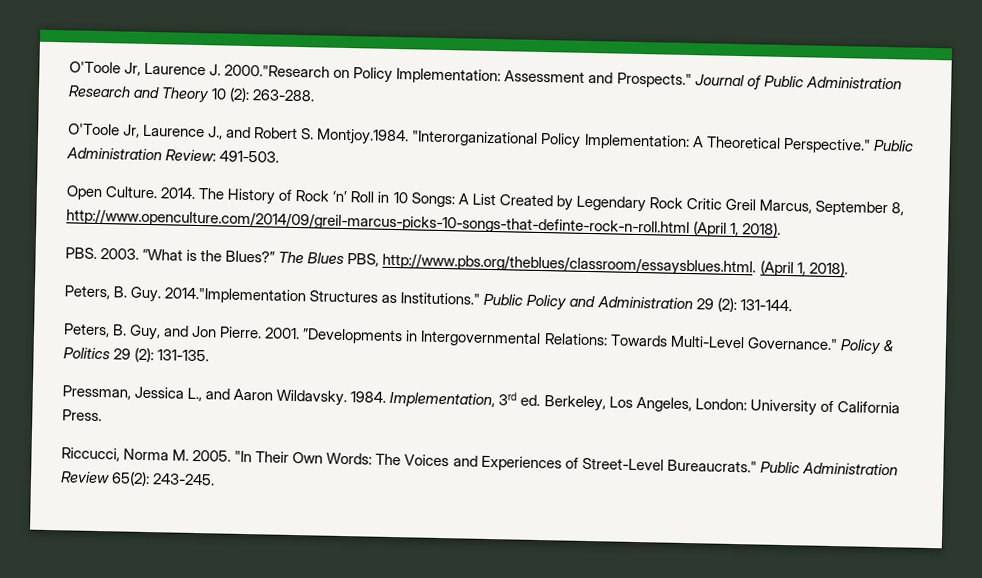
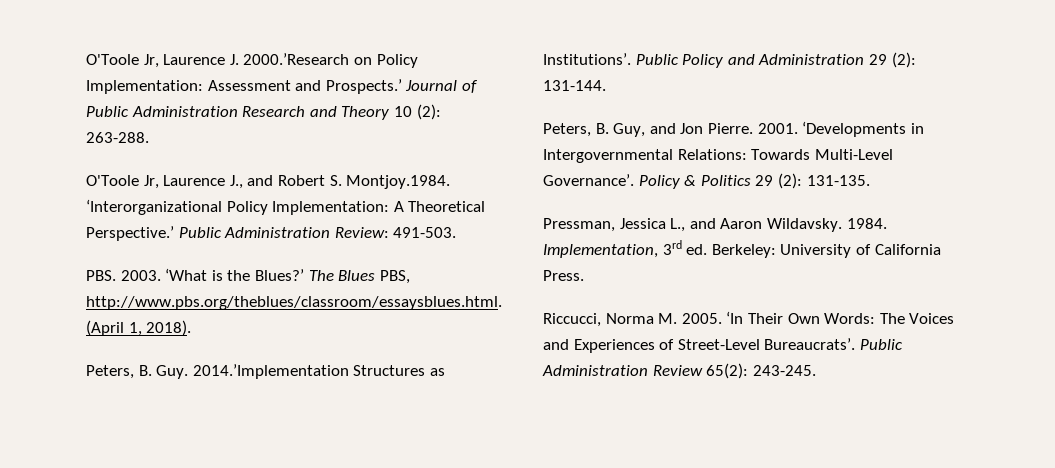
[224,64,331,78] 2000."Research -> [243,53,350,65] 2000.’Research
[616,72,692,89] Prospects." -> [325,79,402,94] Prospects.’
[411,130,539,147] "Interorganizational -> [86,199,222,215] ‘Interorganizational
[782,137,871,154] Perspective." -> [86,226,174,241] Perspective.’
[66,185,905,217] [66,208,782,237] // Open Culture. 2014. The History of Rock ‘n’ Roll in 10 Songs: A List Created by Legendary Rock Critic Greil Marcus, September 8, http://www.openculture.com/2014/09/greil-marcus-picks-10-songs-that-definte-rock-n-roll.html (April 1, 2018). -> (457, 232) none
[142,248,184,261] “What -> [165,268,208,281] ‘What
[225,250,276,263] Blues?” -> [254,269,304,281] Blues?’
[164,287,307,305] 2014."Implementation -> [192,364,349,379] 2014.’Implementation
[400,292,481,305] Institutions." -> [543,53,631,65] Institutions’.
[302,328,404,345] ”Developments -> [802,121,907,137] ‘Developments
[746,337,838,351] Governance." -> [543,174,634,186] Governance’.
[543,395,747,413] Berkeley, Los Angeles, London: -> [711,244,776,258] Berkeley:
[234,450,253,463] "In -> [726,311,744,324] ‘In
[666,459,757,473] Bureaucrats." -> [764,338,856,350] Bureaucrats’.

